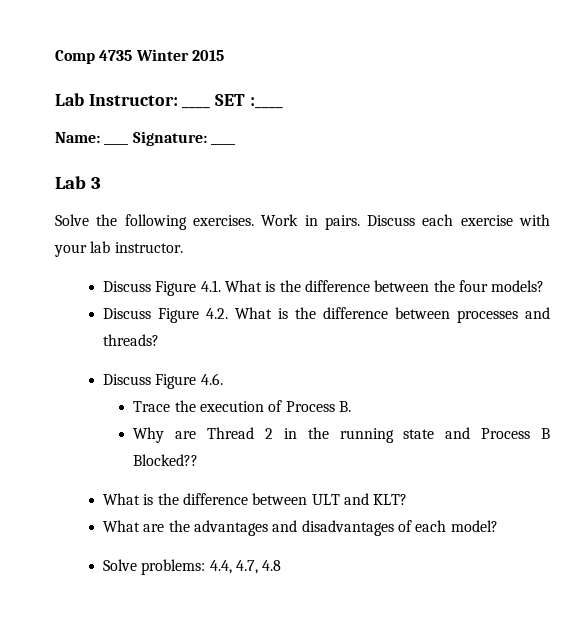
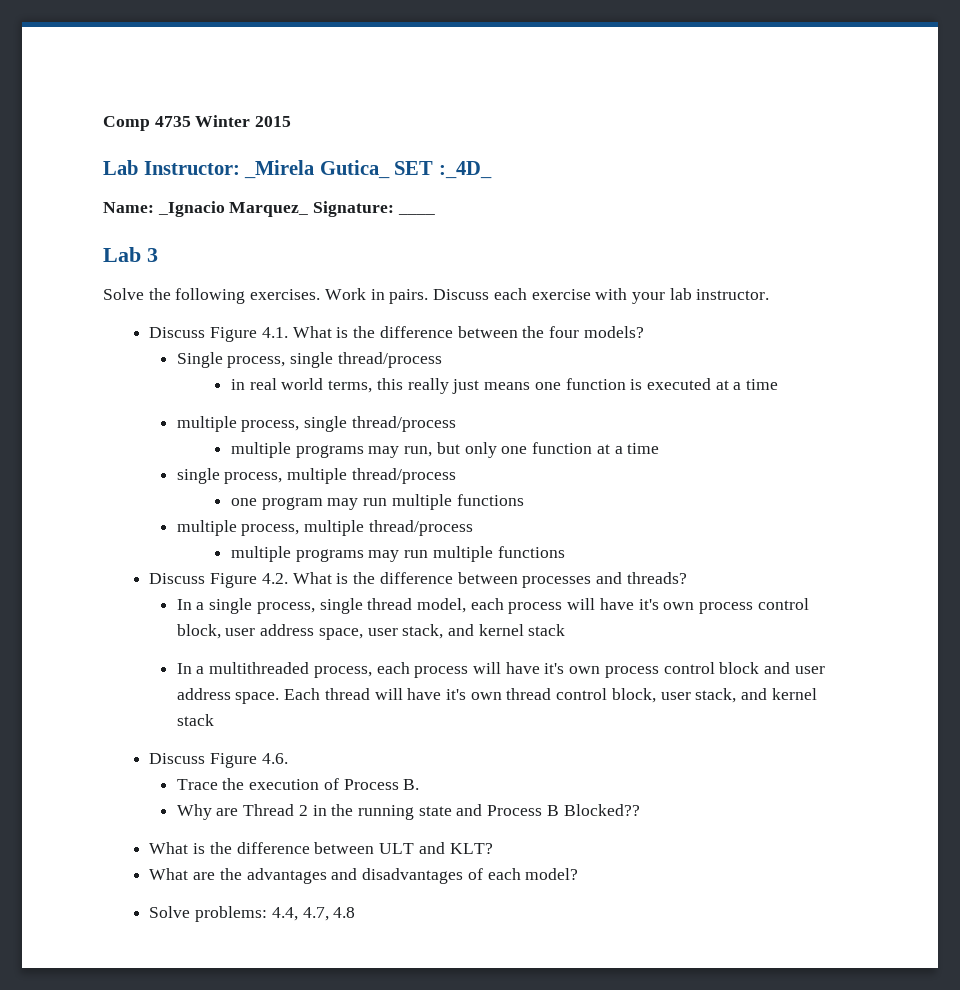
[182,106,211,109] [215,94,283,109] ____ SET :____ -> [244,160,492,179] _Mirela Gutica_ SET :_4D_
[104,143,129,145] ____ -> [157,201,309,217] _Ignacio Marquez_
(545, 286) none -> [176,352,442,368] [230,378,779,394] [176,416,456,432] [230,442,660,458] [176,468,456,484] [230,494,524,510] [176,520,473,536] [230,546,565,562] // Single process, single thread/process // in real world terms, this really just means one function is executed at a time // multiple process, single thread/process // multiple programs may run, but only one function at a time // single process, multiple thread/process // one program may run multiple functions // multiple process, multiple thread/process // multiple programs may run multiple functions
(160, 340) none -> [176,598,809,614] [176,624,566,640] [176,662,825,678] [176,688,817,704] [176,714,214,726] // In a single process, single thread model, each process will have it's own process control block, user address space, user stack, and kernel stack // In a multithreaded process, each process will have it's own process control block and user address space. Each thread will have it's own thread control block, user stack, and kernel stack

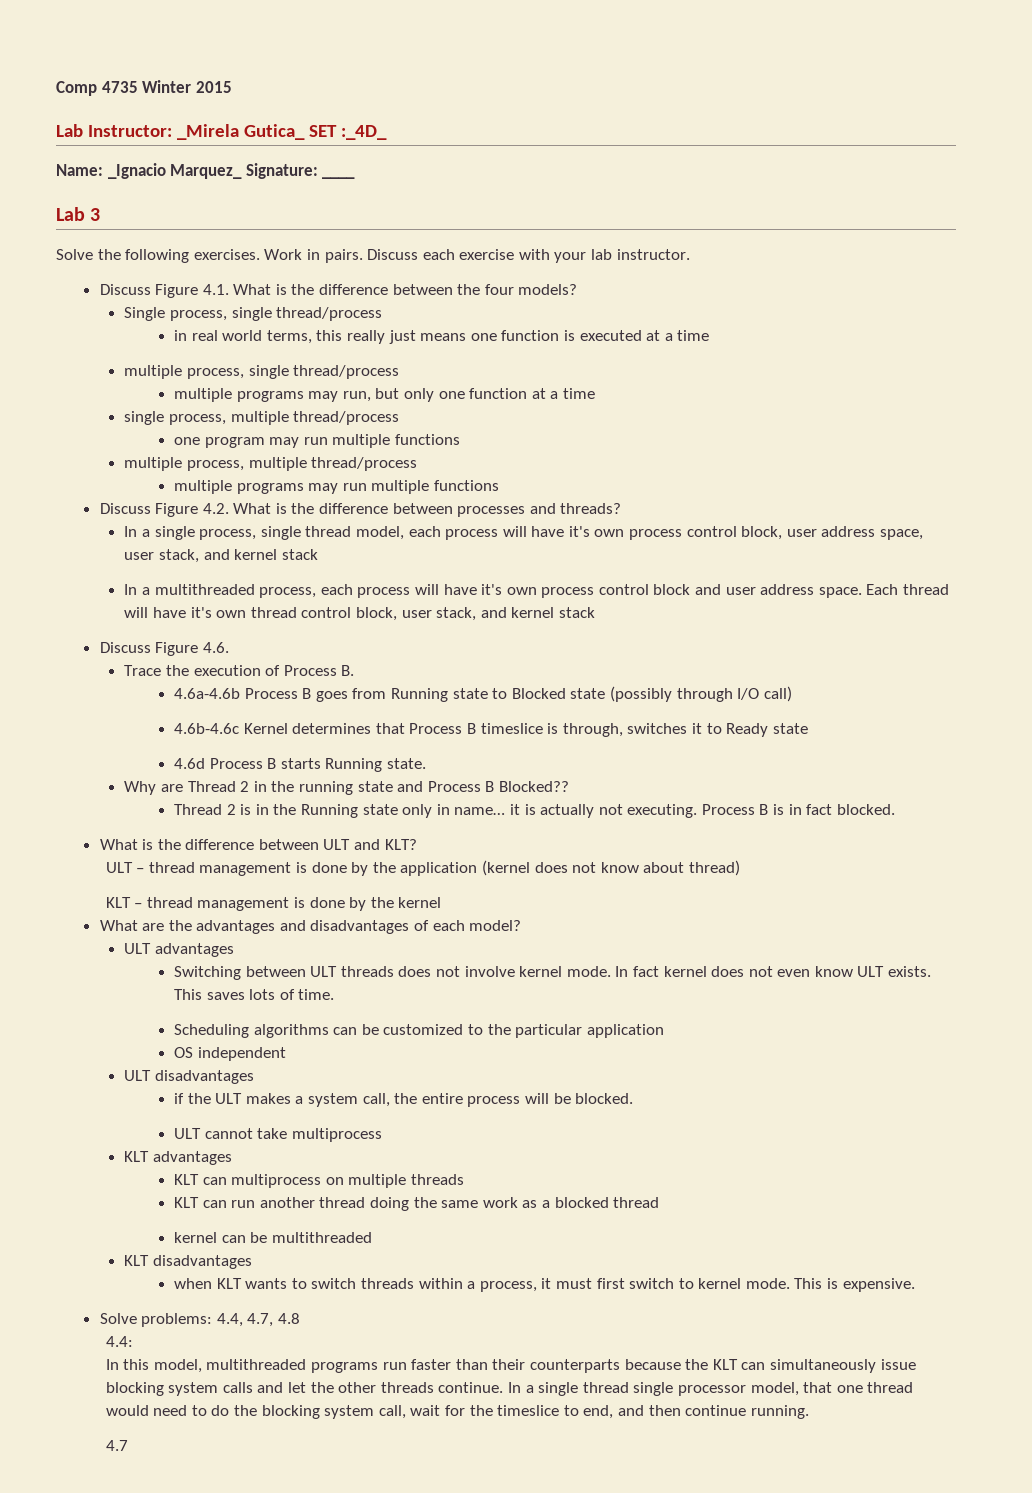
(420, 784) none -> [174,686,792,702] [174,723,808,737] [174,758,427,772] // 4.6a-4.6b Process B goes from Running state to Blocked state (possibly through I/O call) // 4.6b-4.6c Kernel determines that Process B timeslice is through, switches it to Ready state // 4.6d Process B starts Running state.
(640, 810) none -> [174,804,895,818] // Thread 2 is in the Running state only in name… it is actually not executing. Process B is in fact blocked.
(493, 848) none -> [105,860,740,876] [105,897,442,911] // ULT – thread management is done by the application (kernel does not know about thread) // KLT – thread management is done by the kernel
(579, 874) none -> [124,943,234,957] [174,966,932,980] [174,989,335,1000] [174,1024,664,1038] [174,1047,286,1061] [124,1070,254,1084] [174,1093,634,1107] [174,1128,382,1142] [124,1151,232,1165] [174,1174,465,1188] [174,1197,660,1211] [174,1232,372,1243] [124,1255,252,1269] [174,1278,915,1292] // ULT advantages // Switching between ULT threads does not involve kernel mode. In fact kernel does not even know ULT exists. This saves lots of time. // Scheduling algorithms can be customized to the particular application // OS independent // ULT disadvantages // if the ULT makes a system call, the entire process will be blocked. // ULT cannot take multiprocess // KLT advantages // KLT can multiprocess on multiple threads // KLT can run another thread doing the same work as a blocked thread // kernel can be multithreaded // KLT disadvantages // when KLT wants to switch threads within a process, it must first switch to kernel mode. This is expensive.
(356, 912) none -> [105,1336,133,1347] [105,1359,916,1373] [105,1382,914,1396] [105,1405,809,1419] [105,1440,128,1451] // 4.4: // In this model, multithreaded programs run faster than their counterparts because the KLT can simultaneously issue blocking system calls and let the other threads continue. In a single thread single processor model, that one thread would need to do the blocking system call, wait for the timeslice to end, and then continue running. // 4.7

